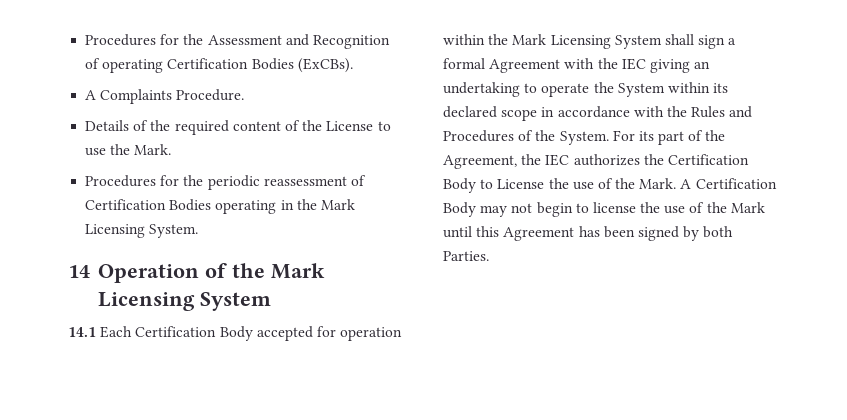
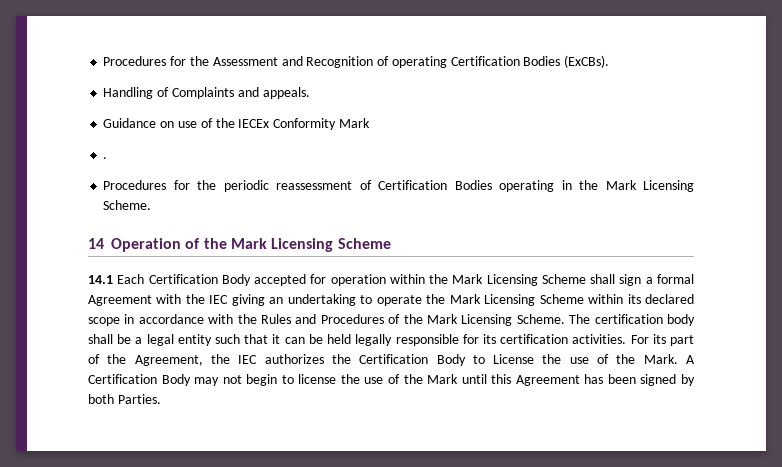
[85,89,245,104] [85,120,391,135] [85,144,172,156] A Complaints Procedure. // Details of the required content of the License to use the Mark. -> [103,87,310,99] [103,118,370,130] [103,157,108,159] Handling of Complaints and appeals. // Guidance on use of the IECEx Conformity Mark // .
[149,224,199,238] System. -> [103,200,152,210] Scheme.
[199,292,271,311] System -> [337,238,391,249] Scheme
[614,35,662,49] System -> [541,274,586,284] Scheme
[617,83,665,97] System -> [449,294,584,306] Mark Licensing Scheme
[559,131,609,145] System. -> [426,314,695,326] [88,334,627,346] Mark Licensing Scheme. The certification body shall be a legal entity such that it can be held legally responsible for its certification activities.

